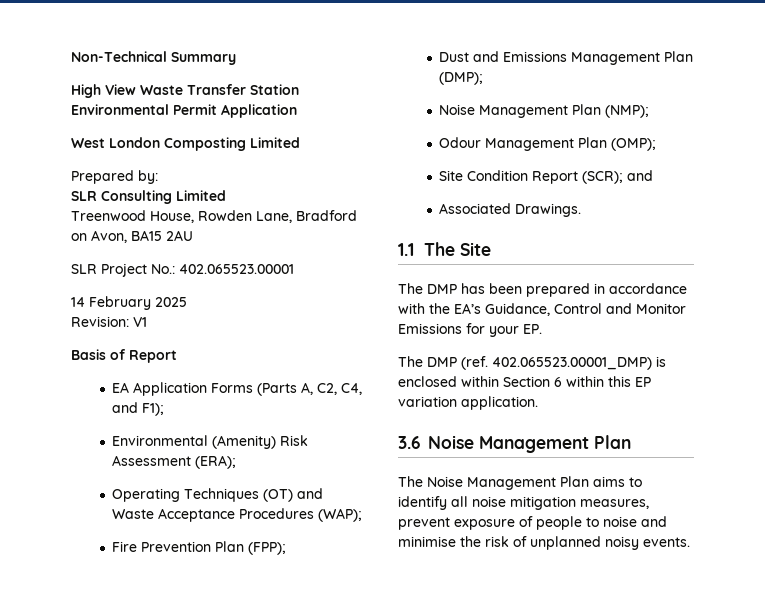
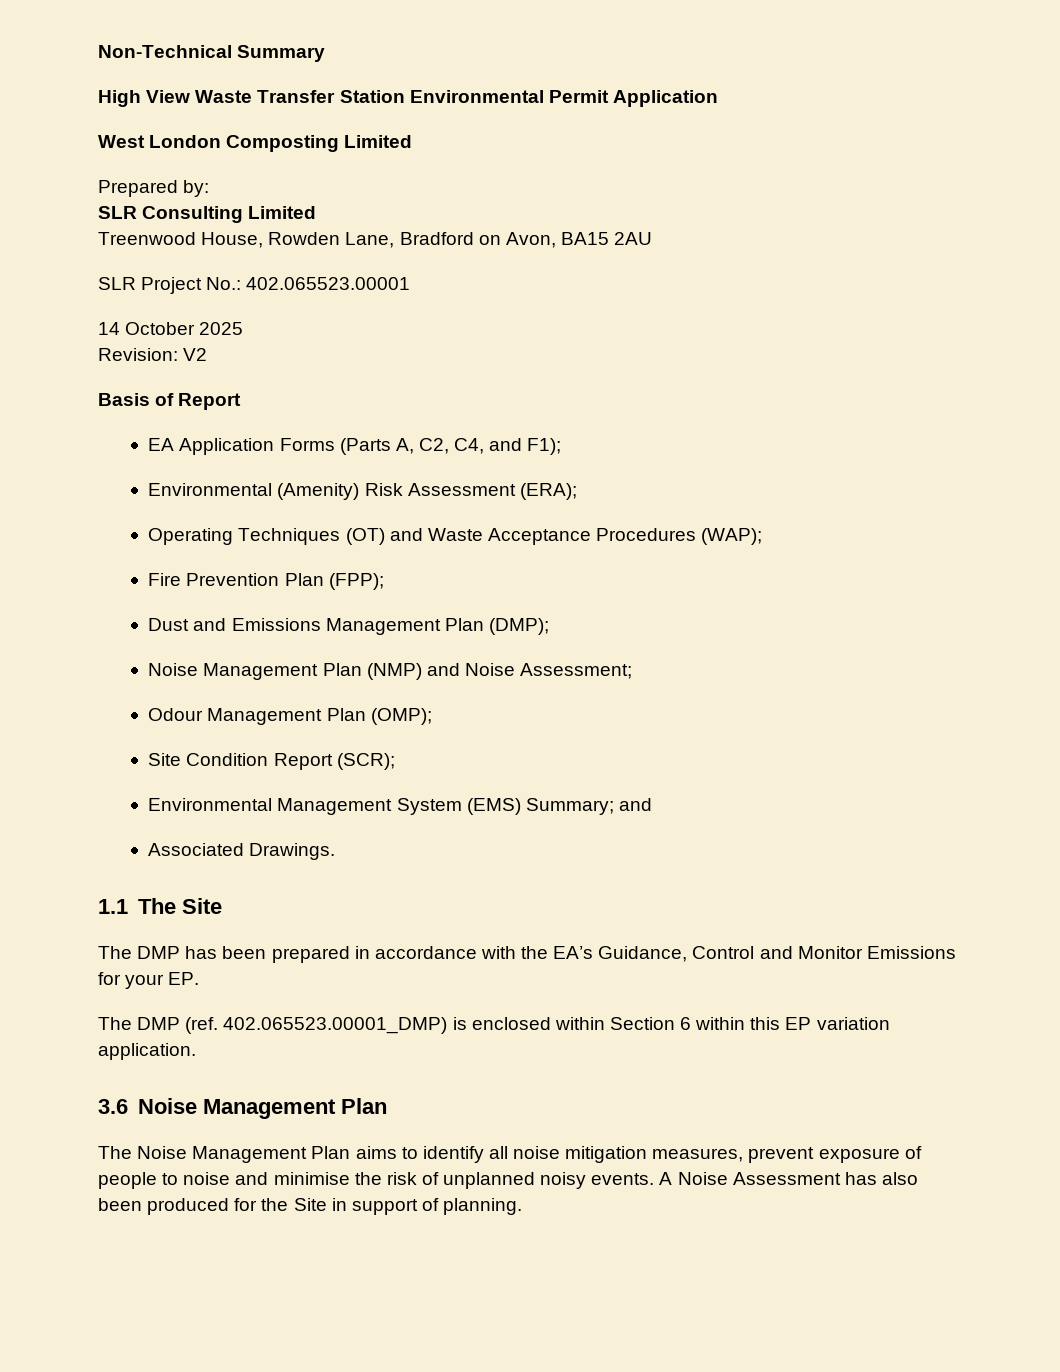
[89,296,151,310] February -> [125,322,196,335] October
[133,317,147,327] V1 -> [183,348,208,361] V2
[605,105,650,118] (NMP); -> [366,663,633,680] (NMP) and Noise Assessment;
(624, 177) none -> [148,798,614,815] // Environmental Management System (EMS) Summary;
(690, 542) none -> [659,1172,918,1185] [98,1198,523,1215] A Noise Assessment has also been produced for the Site in support of planning.

